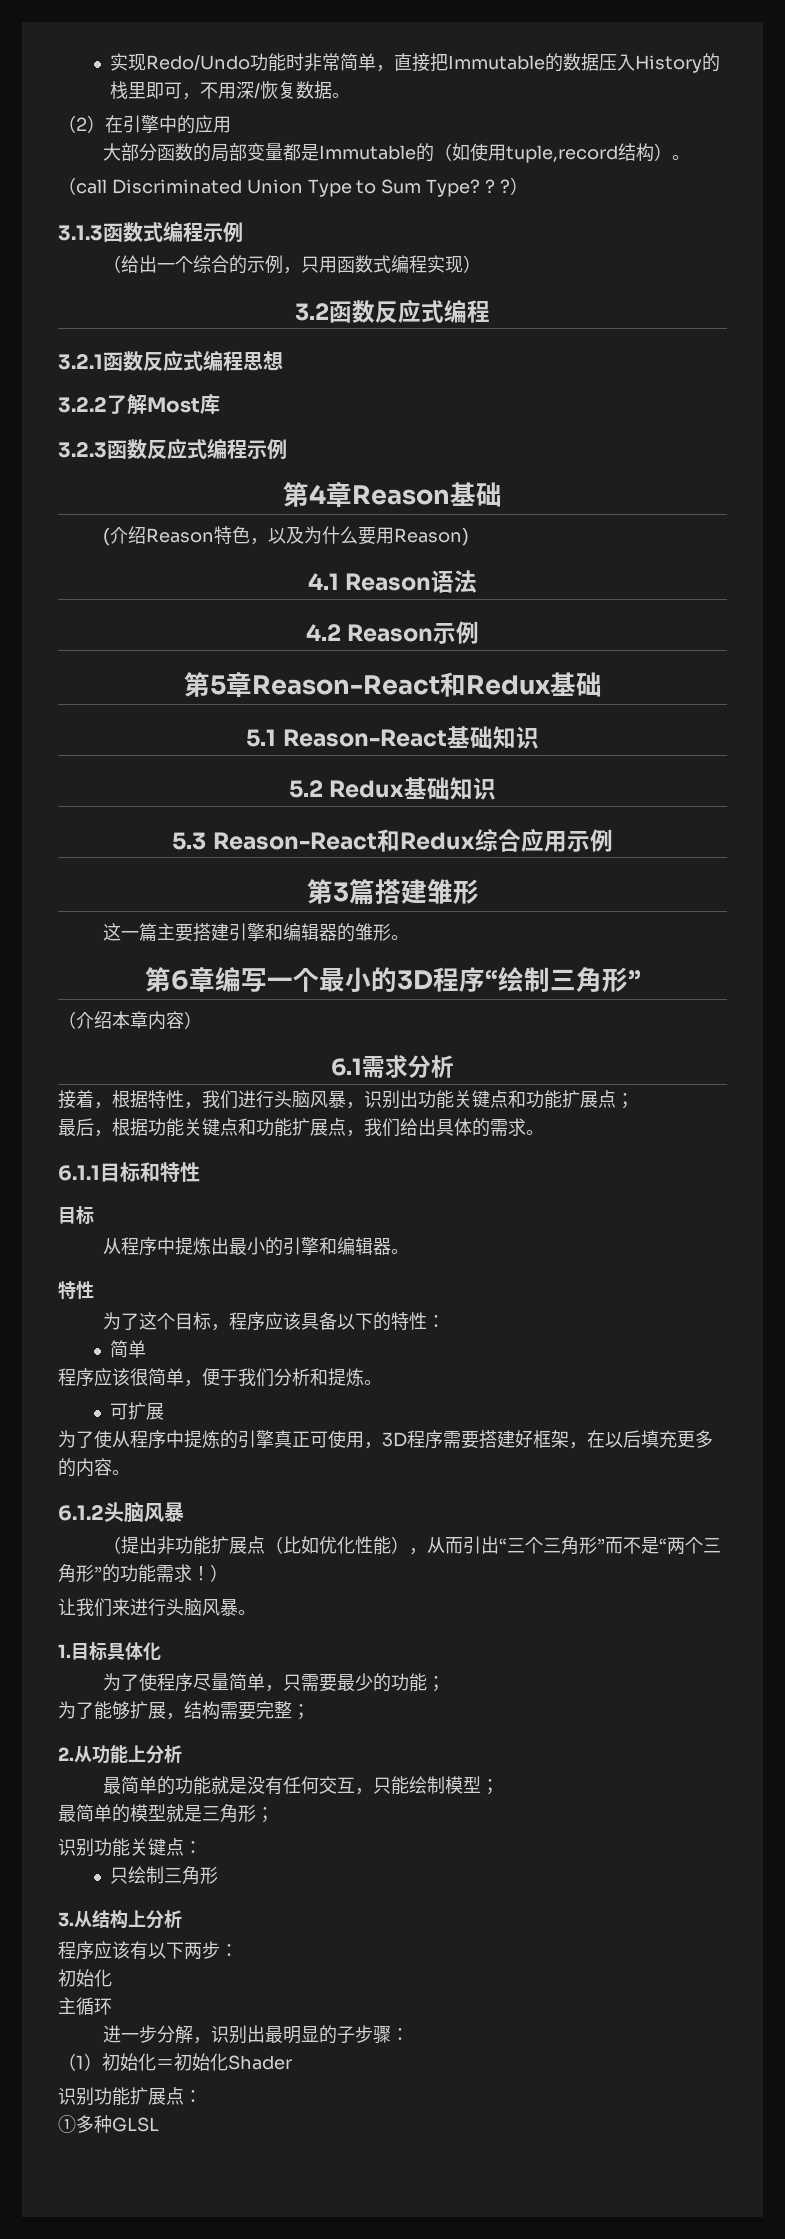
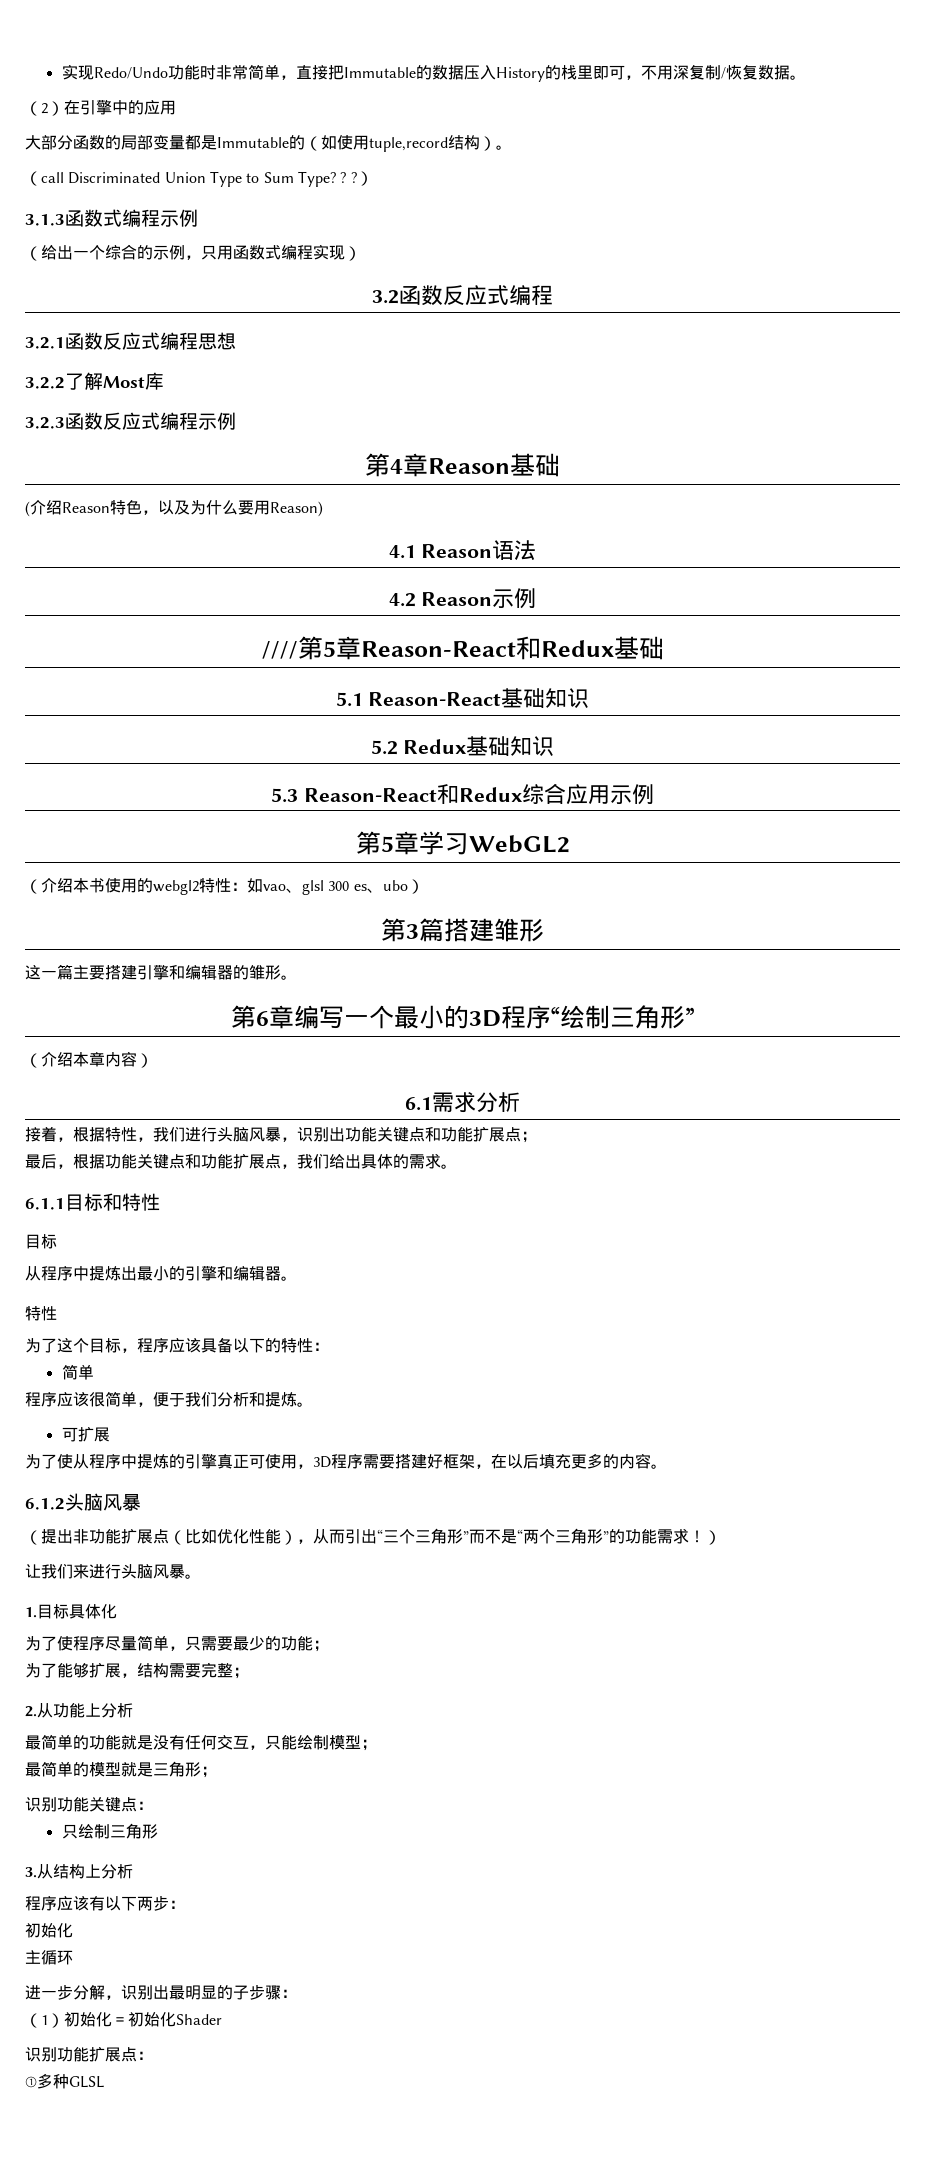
(254, 90) none -> [688,65,721,80] 复制
(480, 632) none -> [261,641,298,659] ////
(613, 840) none -> [355,831,570,855] [25,878,424,895] // 第5章学习WebGL2 // （介绍本书使用的webgl2特性：如vao、glsl 300 es、ubo）

